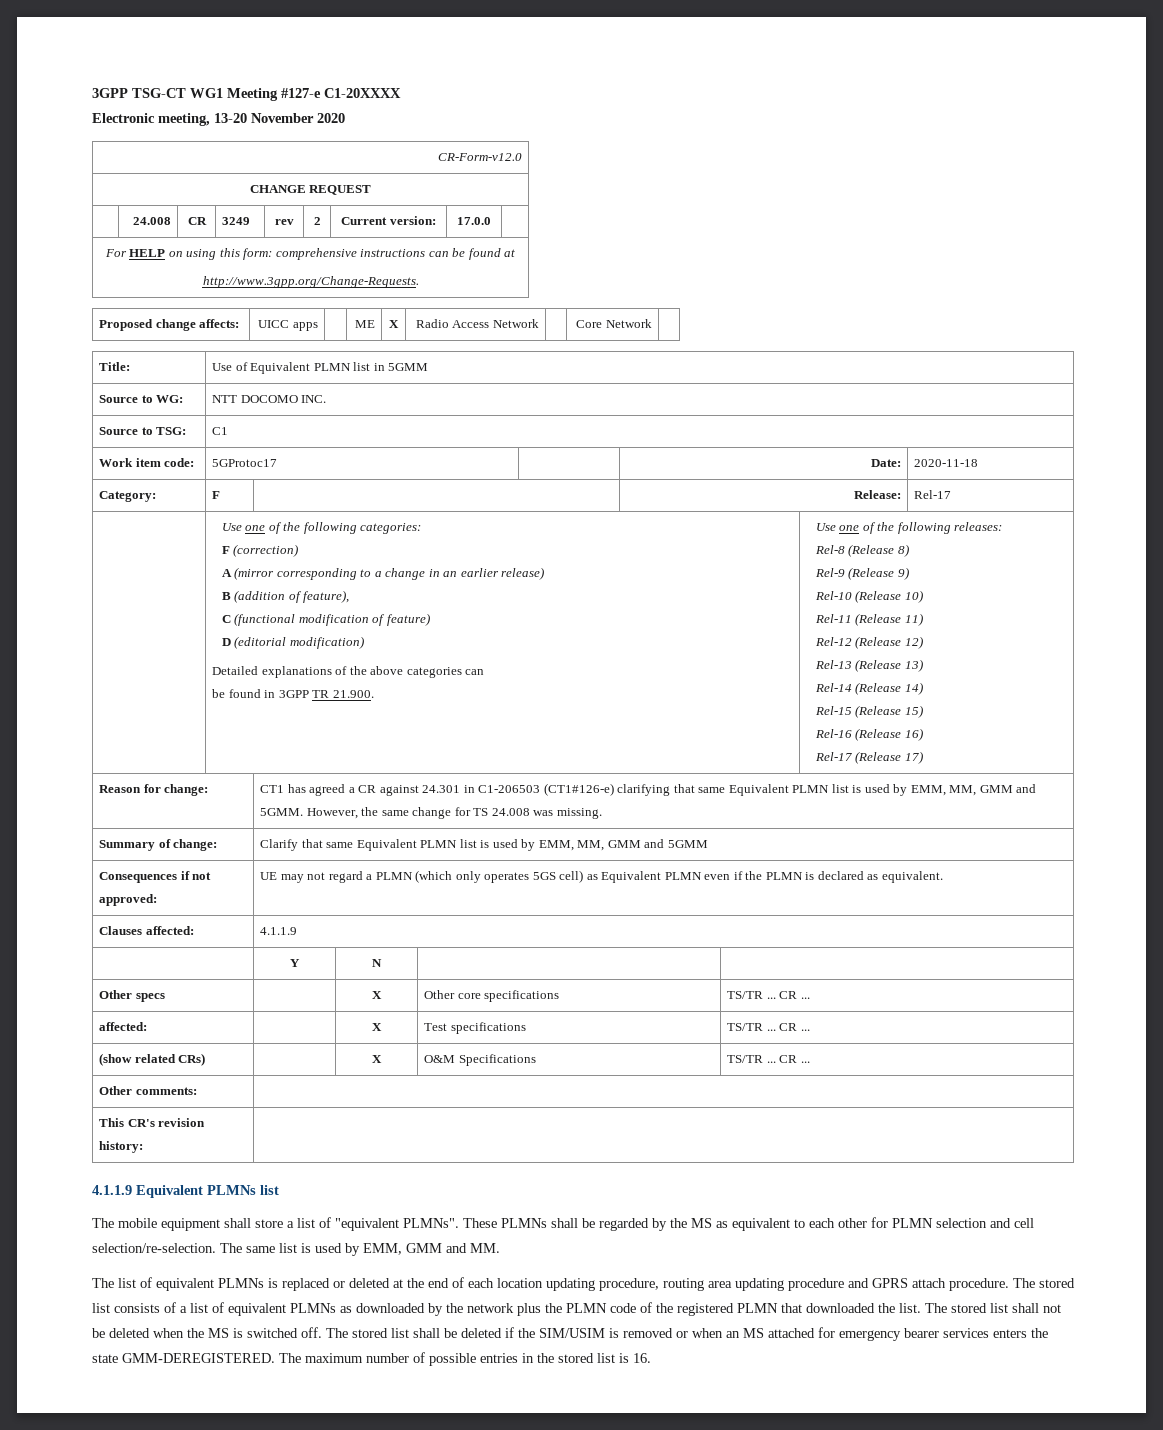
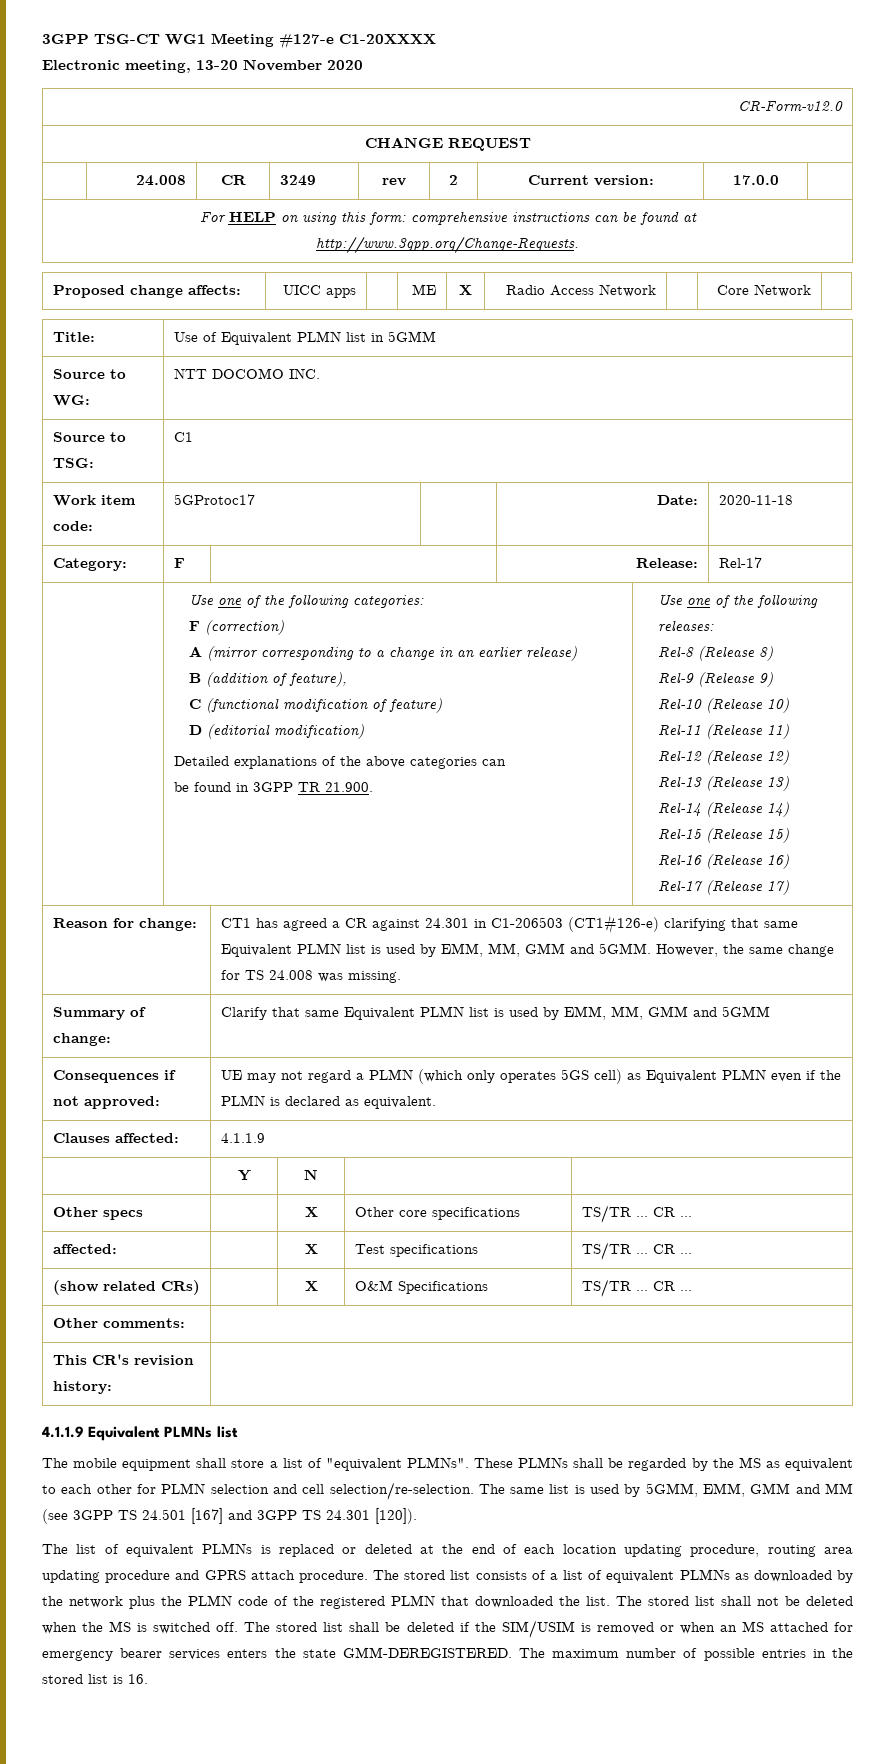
(360, 1249) none -> [645,1483,698,1497] 5GMM,
[470,1243,500,1253] MM. -> [824,1483,853,1494] [42,1508,417,1524] MM (see 3GPP TS 24.501 [167] and 3GPP TS 24.301 [120]).

